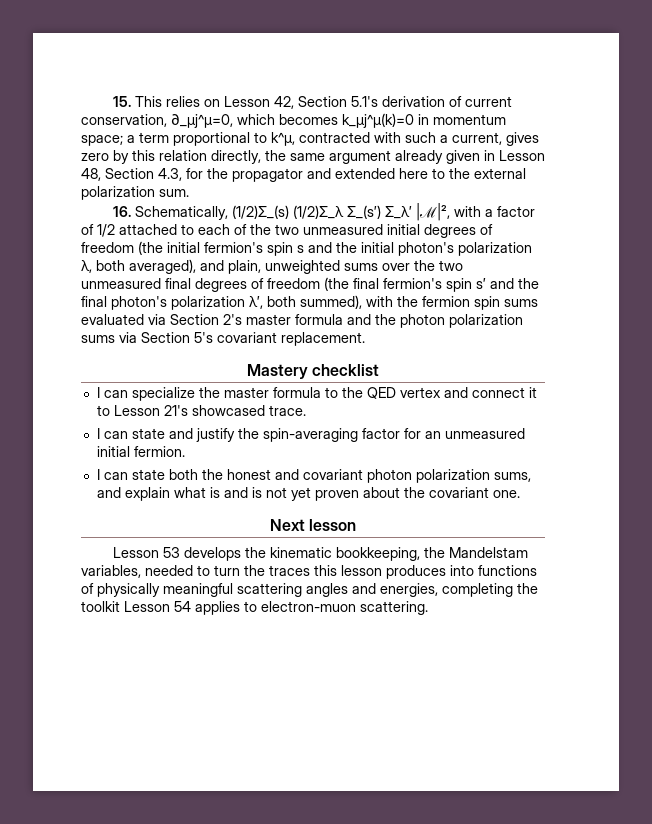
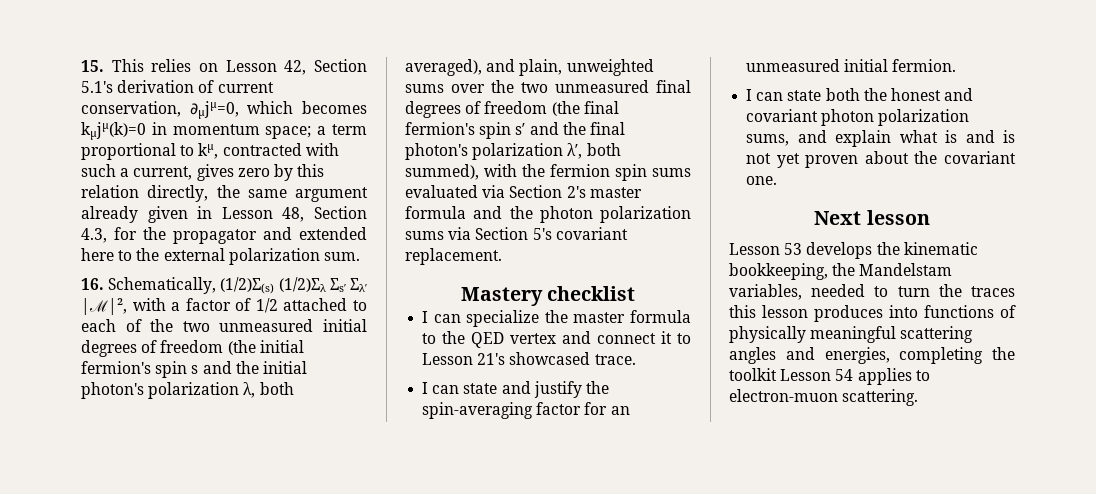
[171,114,233,128] ∂_μj^μ=0, -> [189,101,239,119] ∂μjμ=0,
[342,113,414,128] k_μj^μ(k)=0 -> [81,122,146,140] kμjμ(k)=0
[271,132,295,146] k^μ, -> [198,143,219,159] kμ,
[231,205,412,219] (1/2)Σ_(s) (1/2)Σ_λ Σ_(s′) Σ_λ′ -> [220,277,367,294] (1/2)Σ(s) (1/2)Σλ Σs′ Σλ′

